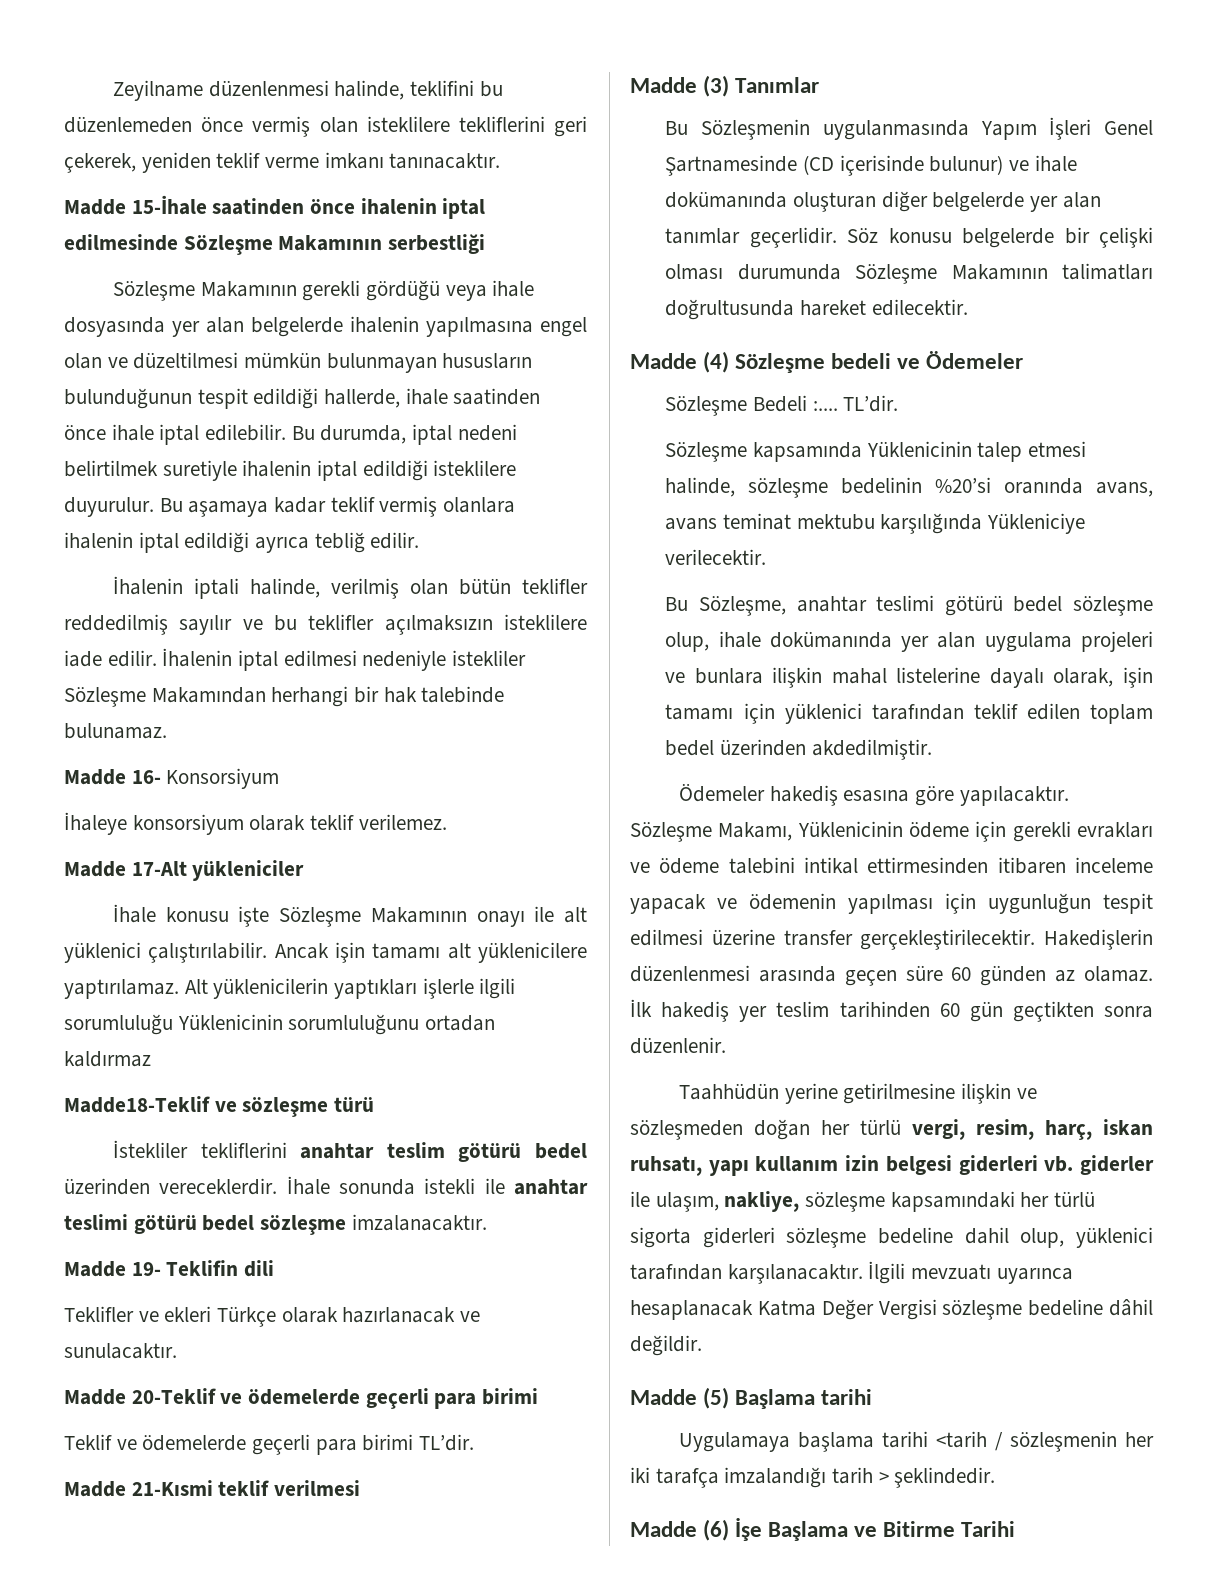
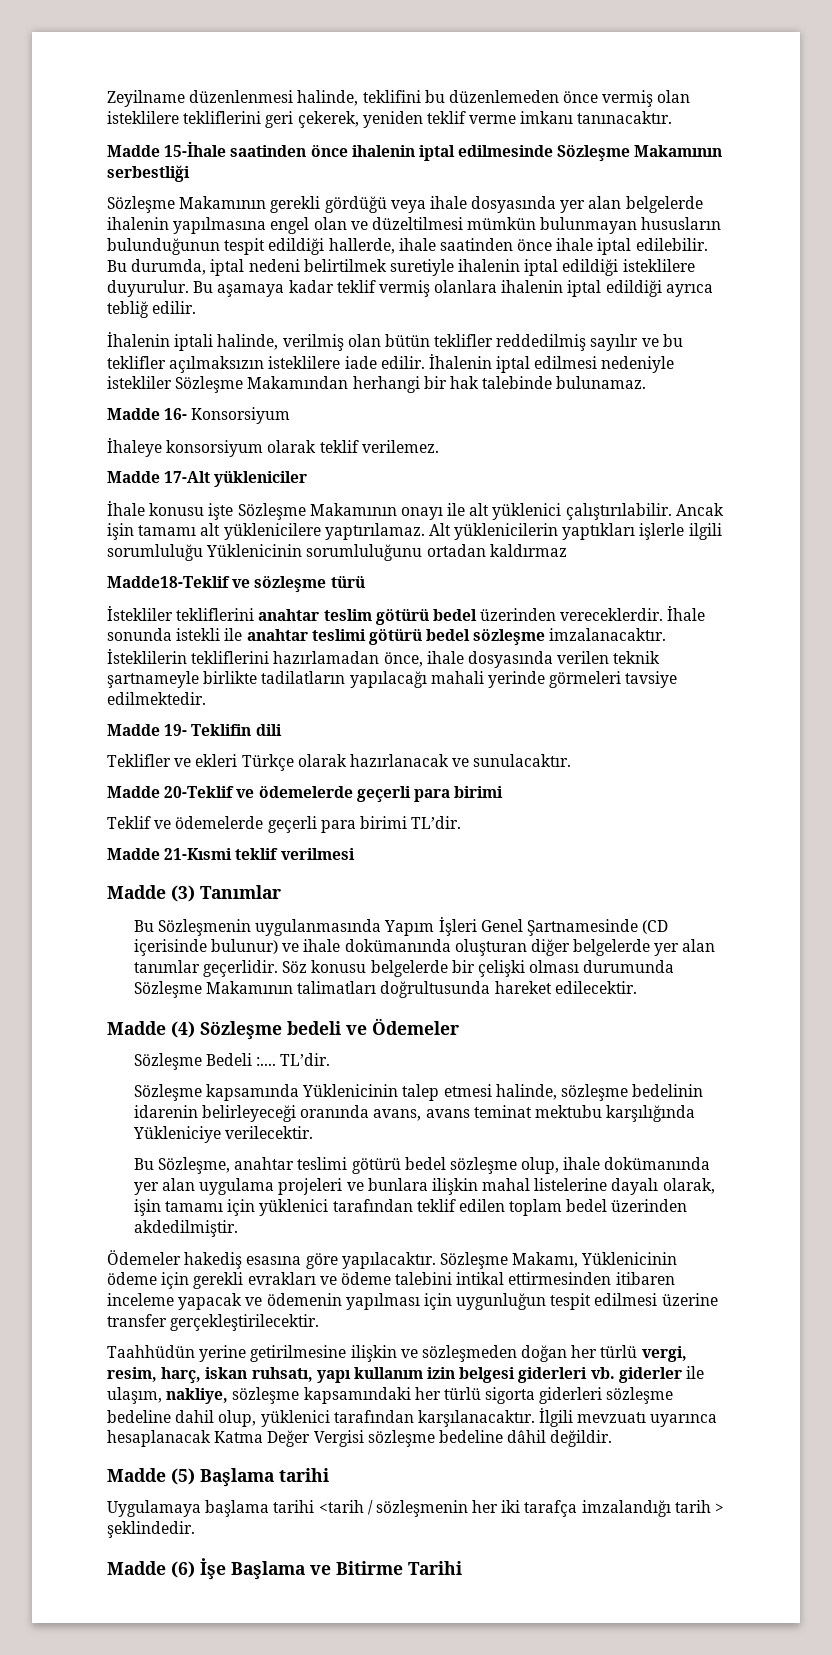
(487, 1222) none -> [107,648,661,668] [107,671,678,688] [107,692,206,705] İsteklilerin tekliflerini hazırlamadan önce, ihale dosyasında verilen teknik şartnameyle birlikte tadilatların yapılacağı mahali yerinde görmeleri tavsiye edilmektedir.
[935,477,992,493] %20’si -> [133,1105,296,1122] idarenin belirleyeceği
[1044,929,1153,950] [630,965,1153,986] [630,999,1153,1022] [630,1037,726,1054] Hakedişlerin düzenlenmesi arasında geçen süre 60 günden az olamaz. İlk hakediş yer teslim tarihinden 60 gün geçtikten sonra düzenlenir. -> (320, 1322) none

